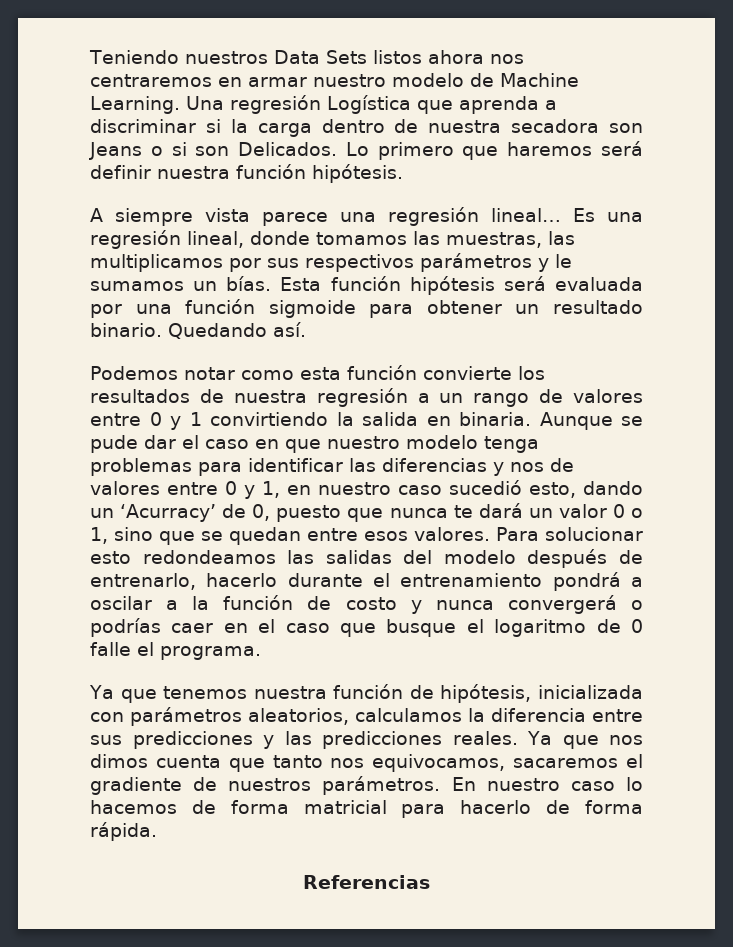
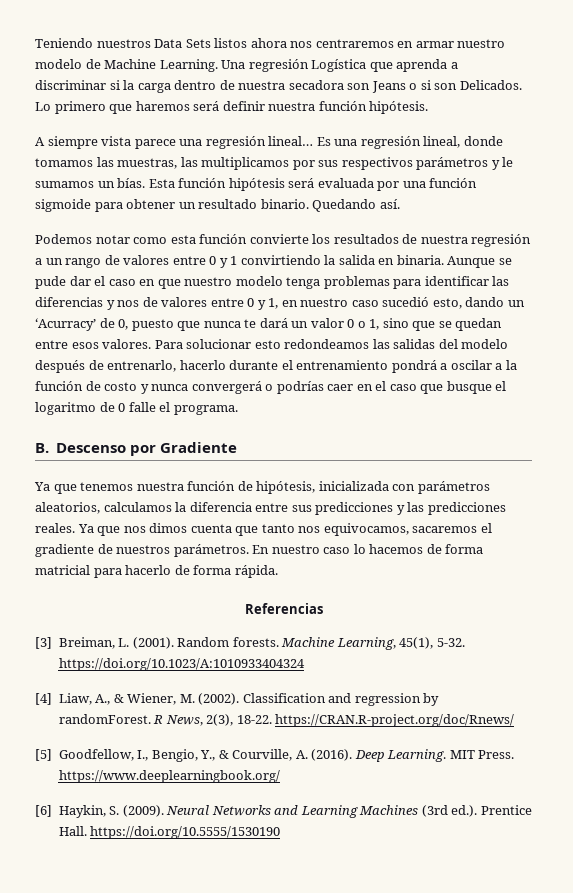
(261, 653) none -> [35,442,237,456] // B. Descenso por Gradiente
(430, 882) none -> [35,637,465,650] [58,658,305,671] [35,693,440,706] [58,714,515,727] [35,749,515,762] [58,770,280,783] [35,805,532,818] [58,826,281,839] // [3] Breiman, L. (2001). Random forests. Machine Learning, 45(1), 5-32. https://doi.org/10.1023/A:1010933404324 // [4] Liaw, A., & Wiener, M. (2002). Classification and regression by randomForest. R News, 2(3), 18-22. https://CRAN.R-project.org/doc/Rnews/ // [5] Goodfellow, I., Bengio, Y., & Courville, A. (2016). Deep Learning. MIT Press. https://www.deeplearningbook.org/ // [6] Haykin, S. (2009). Neural Networks and Learning Machines (3rd ed.). Prentice Hall. https://doi.org/10.5555/1530190

